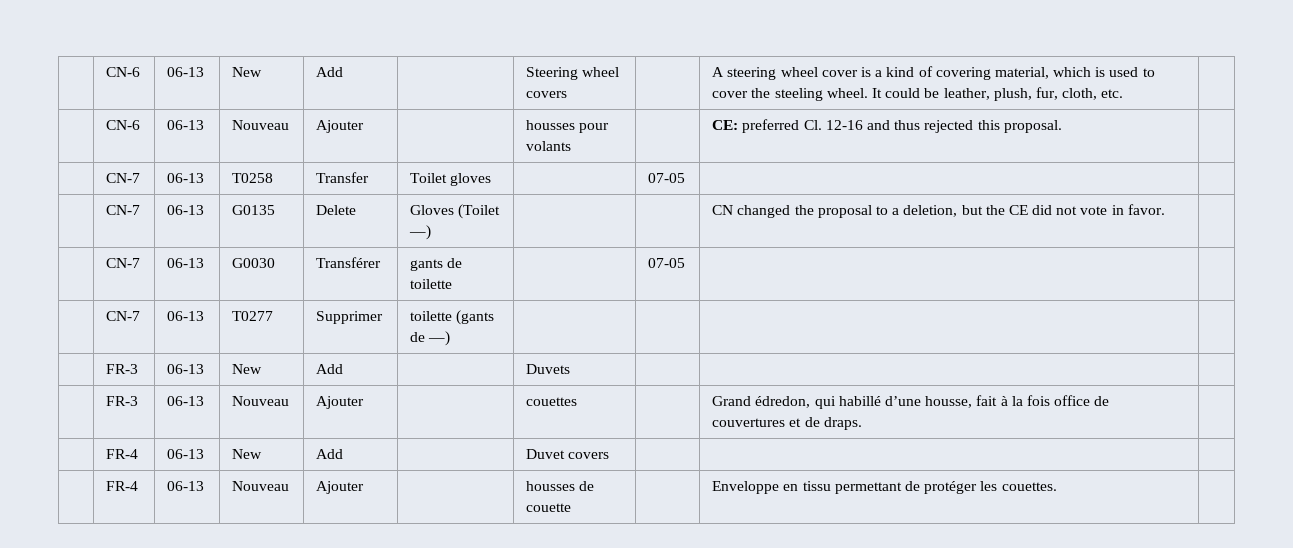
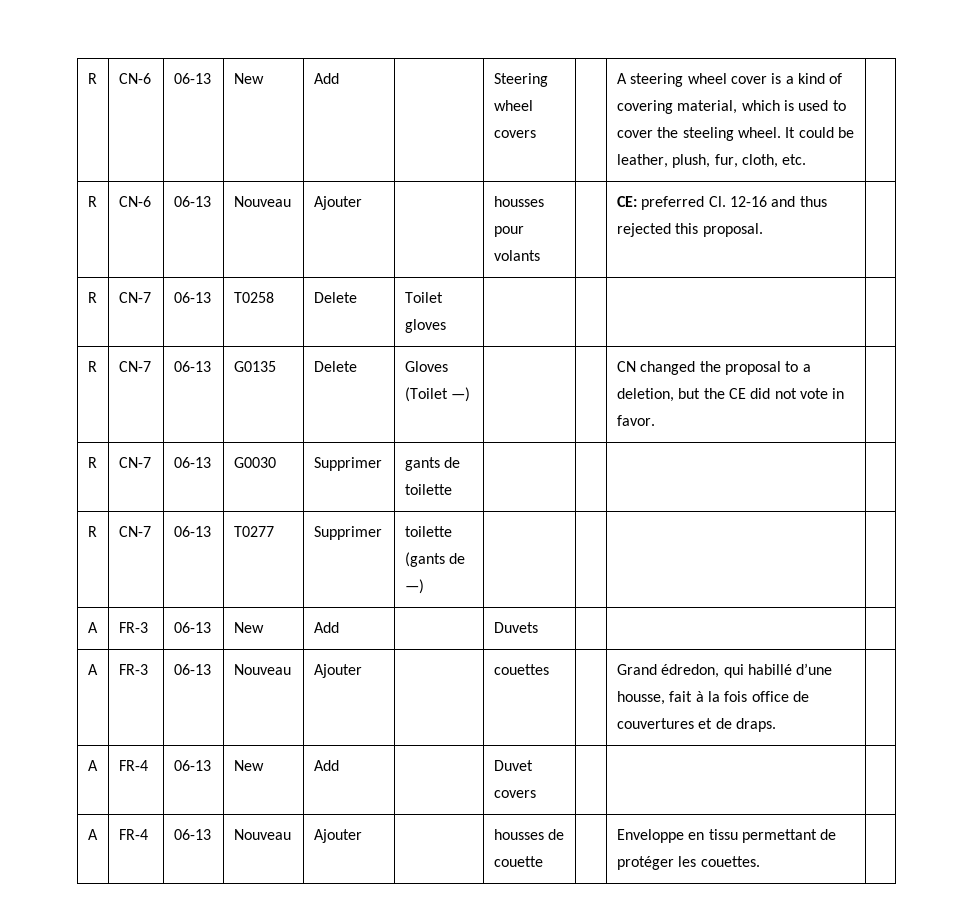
(106, 72) none -> [87,73,97,84] R
(1124, 93) none -> [87,196,97,207] R
(1062, 126) none -> [87,292,97,303] R
[316,172,370,183] Transfer -> [313,292,357,303] Delete
[648,173,686,183] 07-05 | | // -> [87,361,97,372] | | // R
(1165, 209) none -> [87,457,97,468] R
[316,257,382,268] Transférer -> [313,457,382,471] Supprimer
[648,258,686,268] 07-05 | | // -> [87,526,97,537] | | // R
(451, 338) none -> [87,622,98,633] A
(571, 369) none -> [87,664,98,675] A
(862, 423) none -> [87,760,98,771] A
(610, 455) none -> [87,829,98,840] A

